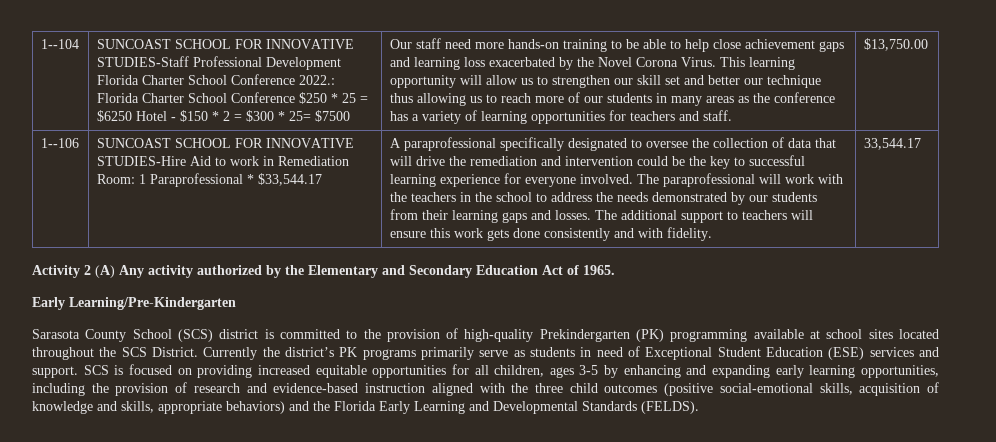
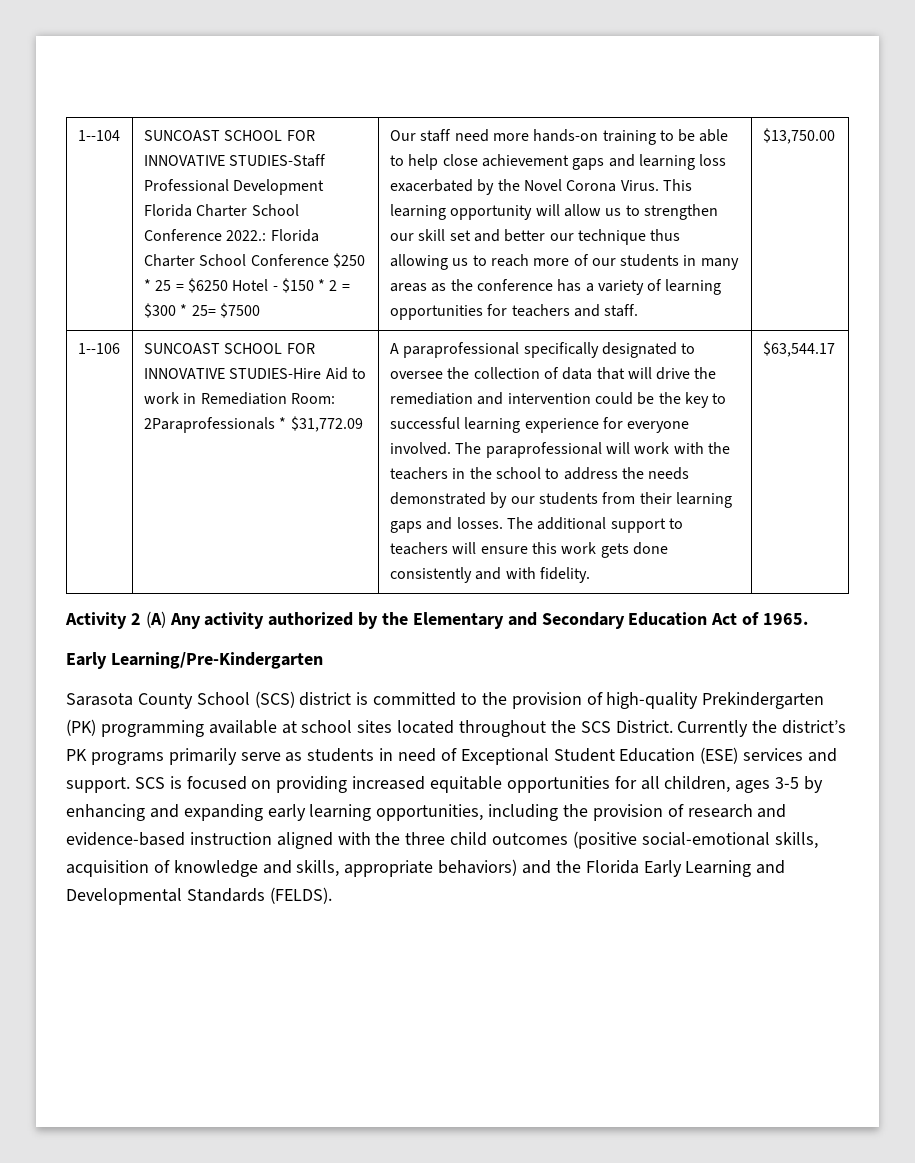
[138,173,322,187] 1 Paraprofessional * $33,544.17 -> [143,416,363,433] 2Paraprofessionals * $31,772.09
[863,138,921,150] 33,544.17 -> [762,341,835,357] $63,544.17

